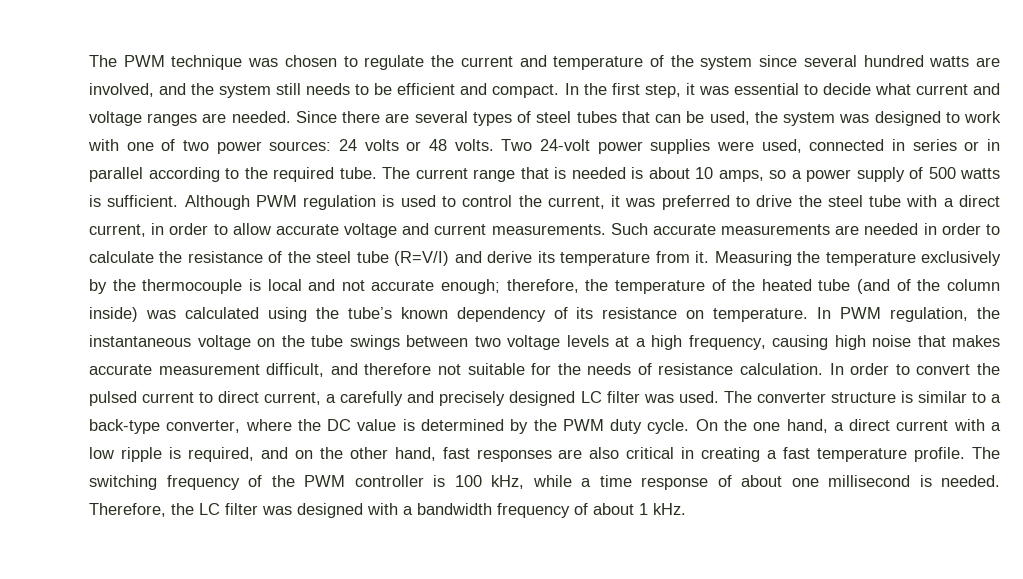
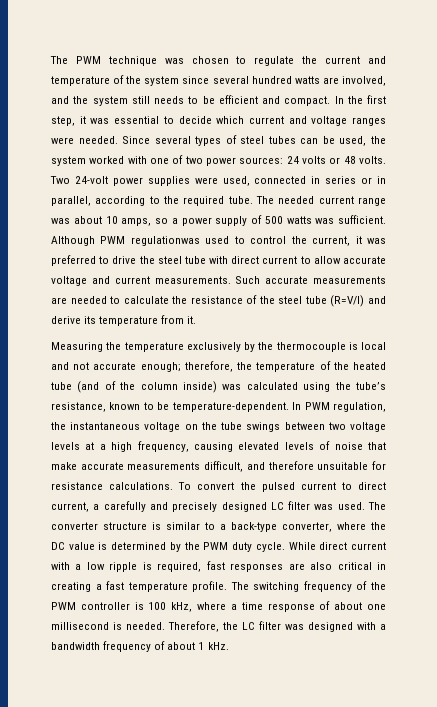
[874,83,911,95] what -> [216,116,245,124] which
[202,113,227,123] are -> [51,137,74,144] were
[342,111,410,123] there are -> (151, 140) none
[621,111,650,123] that -> (296, 140) none
[839,111,1001,126] was designed to work -> [89,156,125,164] worked
[89,167,143,182] parallel -> [51,196,91,206] parallel,
(410, 173) none -> [278,196,315,204] needed
[520,167,643,179] that is needed is -> [51,218,70,224] was
[89,195,101,207] is -> [315,218,335,224] was
[303,195,395,210] regulation is -> [130,236,200,246] regulationwas
[943,195,1001,207] [89,223,209,237] a direct current, in order -> [231,256,298,264] direct current
[923,223,981,235] in order -> (107, 300) none
(710, 257) none -> (197, 320) //
[400,307,809,322] known dependency of its resistance on temperature. -> [51,402,289,412] resistance, known to be temperature-dependent.
[834,335,1000,350] [89,363,910,377] high noise that makes accurate measurement difficult, and therefore not suitable for the needs of resistance calculation. In order to -> [238,441,386,450] [51,461,386,472] [51,482,192,490] elevated levels of noise that make accurate measurements difficult, and therefore unsuitable for resistance calculations. To
[695,419,844,433] On the one hand, a -> [288,542,316,550] While
[260,447,436,461] and on the other hand, -> (202, 567) none
[532,475,572,487] while -> [197,602,227,610] where

